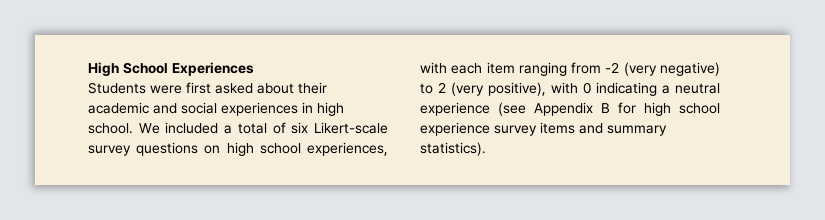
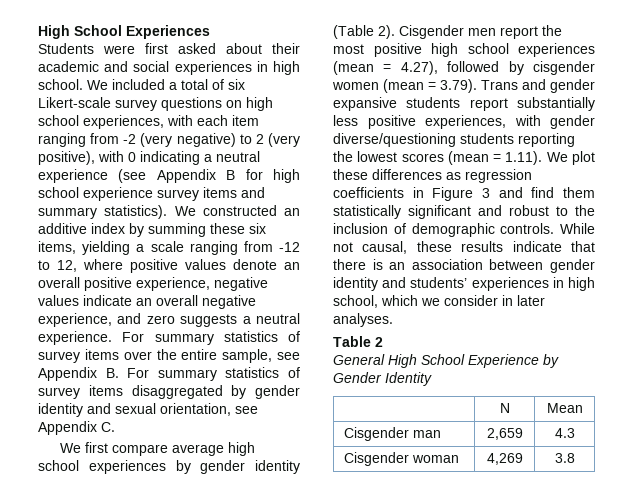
(486, 149) none -> [174,205,300,216] [38,223,266,237] [38,241,300,255] [38,259,300,273] [38,277,268,291] [38,295,256,309] [38,313,300,327] [38,331,300,345] [38,349,300,363] [38,367,300,381] [38,385,300,399] [38,403,258,417] [38,421,115,435] [60,442,256,456] [38,460,300,474] [333,25,562,39] [333,43,595,57] [333,61,595,75] [332,79,595,93] [333,97,595,111] [333,115,595,129] [333,133,575,147] [333,151,595,165] [333,169,532,183] [333,187,595,201] [333,205,595,219] [333,223,595,237] [333,241,595,254] [333,259,595,273] [333,277,595,291] [333,295,545,308] [333,313,393,327] [333,336,383,347] [333,354,559,368] [333,372,432,386] [499,403,510,413] [546,403,583,413] [343,427,441,441] [486,428,523,440] [554,428,575,438] [343,452,459,466] [486,453,523,465] [554,453,575,463] We constructed an additive index by summing these six items, yielding a scale ranging from -12 to 12, where positive values denote an overall positive experience, negative values indicate an overall negative experience, and zero suggests a neutral experience. For summary statistics of survey items over the entire sample, see Appendix B. For summary statistics of survey items disaggregated by gender identity and sexual orientation, see Appendix C. // We first compare average high school experiences by gender identity (Table 2). Cisgender men report the most positive high school experiences (mean = 4.27), followed by cisgender women (mean = 3.79). Trans and gender expansive students report substantially less positive experiences, with gender diverse/questioning students reporting the lowest scores (mean = 1.11). We plot these differences as regression coefficients in Figure 3 and find them statistically significant and robust to the inclusion of demographic controls. While not causal, these results indicate that there is an association between gender identity and students’ experiences in high school, which we consider in later analyses. // Table 2 // General High School Experience by Gender Identity // | N | Mean // Cisgender man | 2,659 | 4.3 // Cisgender woman | 4,269 | 3.8

